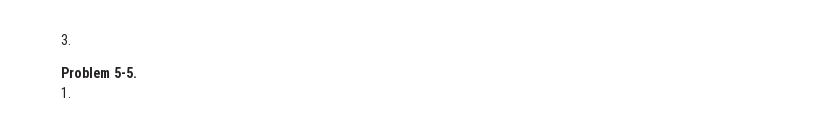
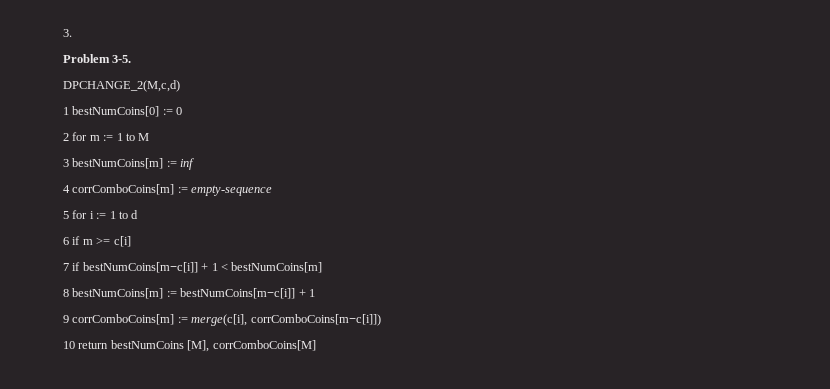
[113,67,137,78] [61,87,71,98] 5-5. // 1. -> [112,55,132,63] [63,80,180,92] [63,106,183,117] [63,132,150,141] [63,158,195,170] [63,184,273,196] [63,210,139,219] [63,236,131,247] [63,262,323,273] [63,288,315,299] [63,314,381,326] [63,340,316,352] 3-5. // DPCHANGE_2(M,c,d) // 1 bestNumCoins[0] := 0 // 2 for m := 1 to M // 3 bestNumCoins[m] := inf // 4 corrComboCoins[m] := empty-sequence // 5 for i := 1 to d // 6 if m >= c[i] // 7 if bestNumCoins[m−c[i]] + 1 < bestNumCoins[m] // 8 bestNumCoins[m] := bestNumCoins[m−c[i]] + 1 // 9 corrComboCoins[m] := merge(c[i], corrComboCoins[m−c[i]]) // 10 return bestNumCoins [M], corrComboCoins[M]

